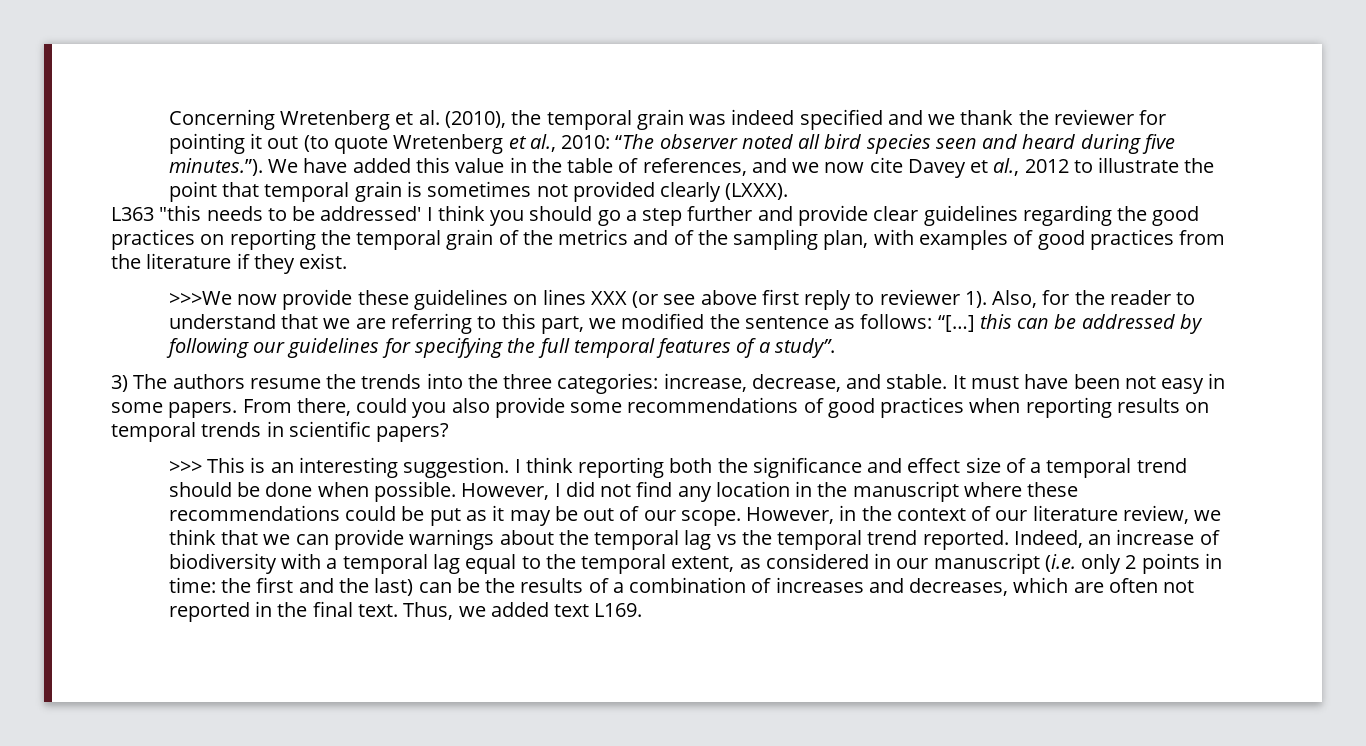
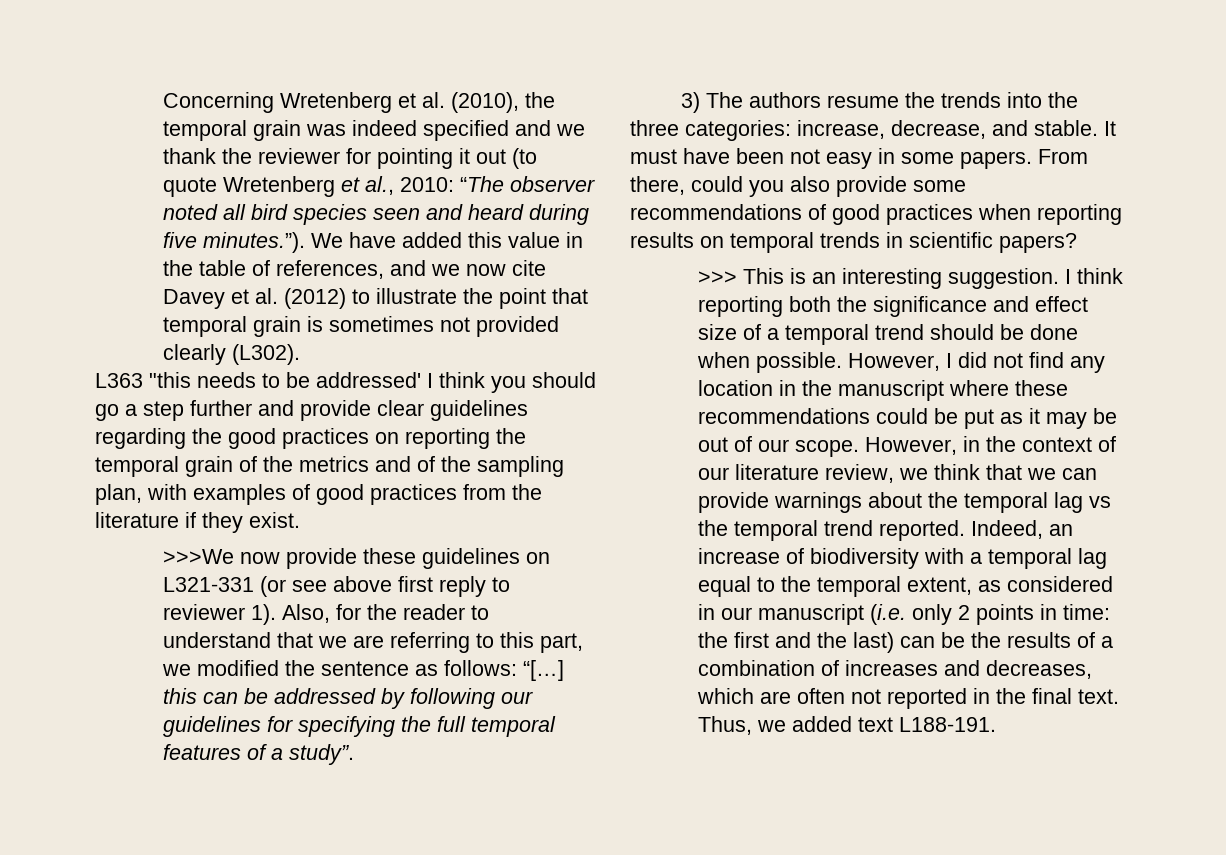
[993,158,1069,176] al., 2012 -> [254,288,346,309] al. (2012)
[725,183,789,200] (LXXX). -> [231,344,300,365] (L302).
[542,289,627,305] lines XXX -> [162,577,254,592] L321-331
[594,603,643,617] L169. -> [898,717,996,732] L188-191.

